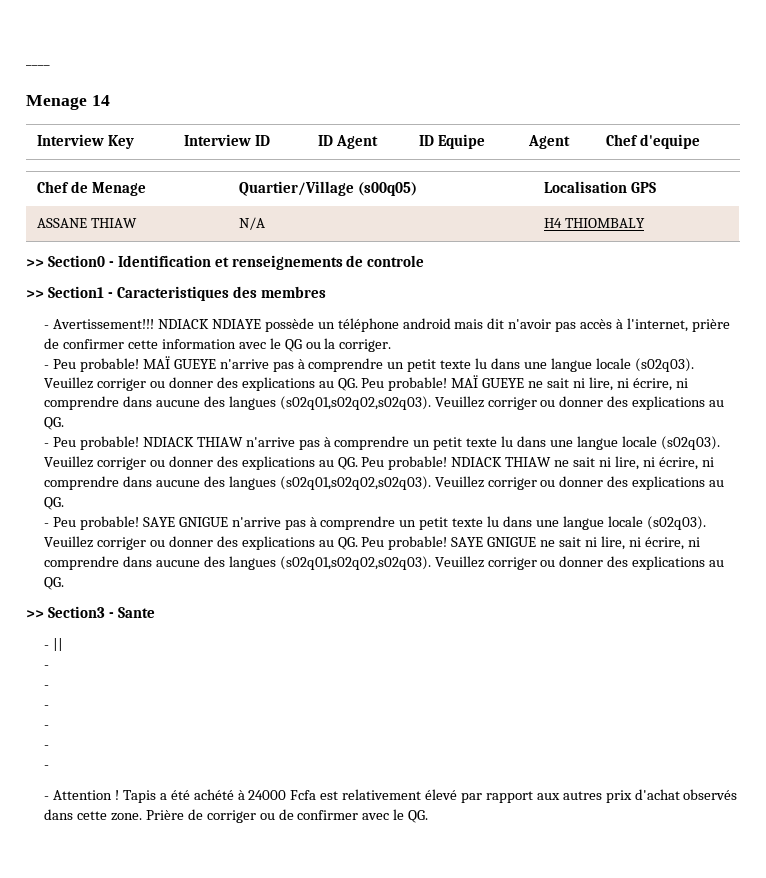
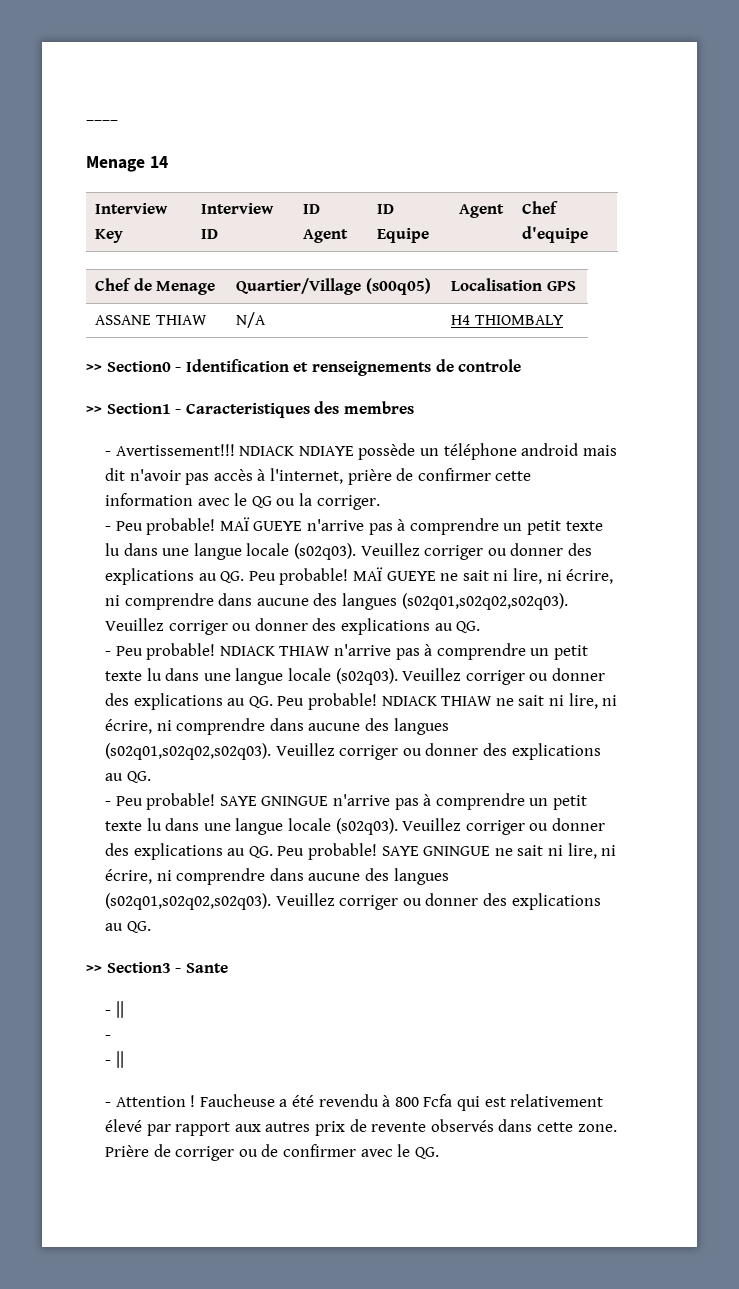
[178,517,228,527] GNIGUE -> [261,796,329,806] GNINGUE
[487,537,537,547] GNIGUE -> [423,846,491,856] GNINGUE
[44,705,50,709] [44,725,50,729] [44,745,50,749] [44,765,50,769] // - // - // - // - -> [115,1051,124,1068] ||
[122,790,156,803] Tapis -> [199,1094,275,1107] Faucheuse
[193,789,317,800] achété à 24000 Fcfa -> [318,1094,480,1111] revendu à 800 Fcfa qui
[634,789,680,800] d'achat -> [349,1119,427,1132] de revente

